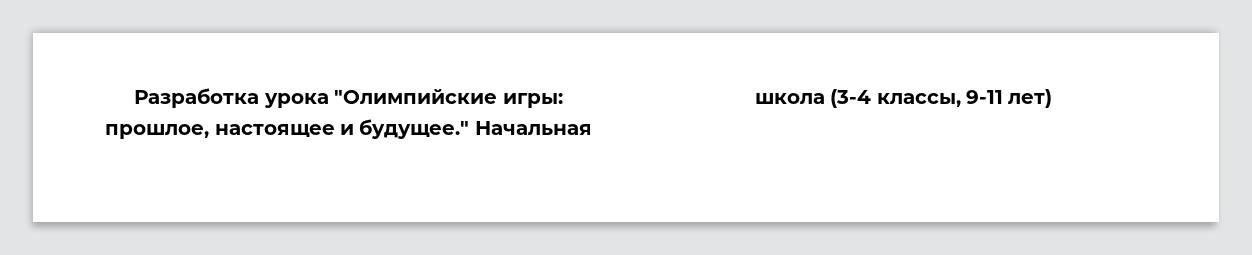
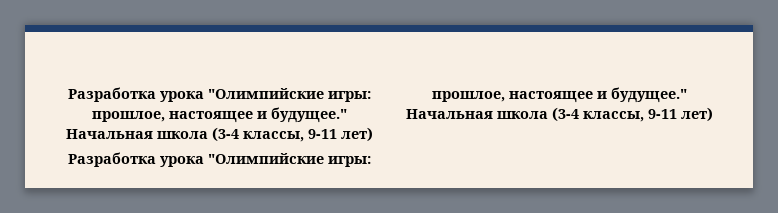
(1053, 98) none -> [67,152,371,167] [431,87,687,103] [405,107,713,122] // Разработка урока "Олимпийские игры: прошлое, настоящее и будущее." Начальная школа (3-4 классы, 9-11 лет)

